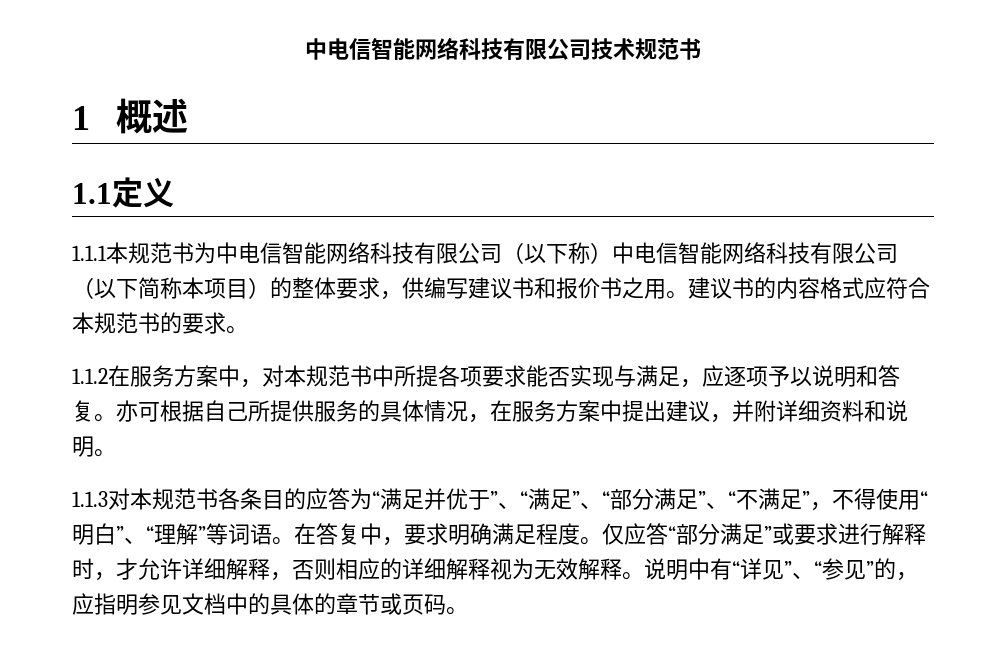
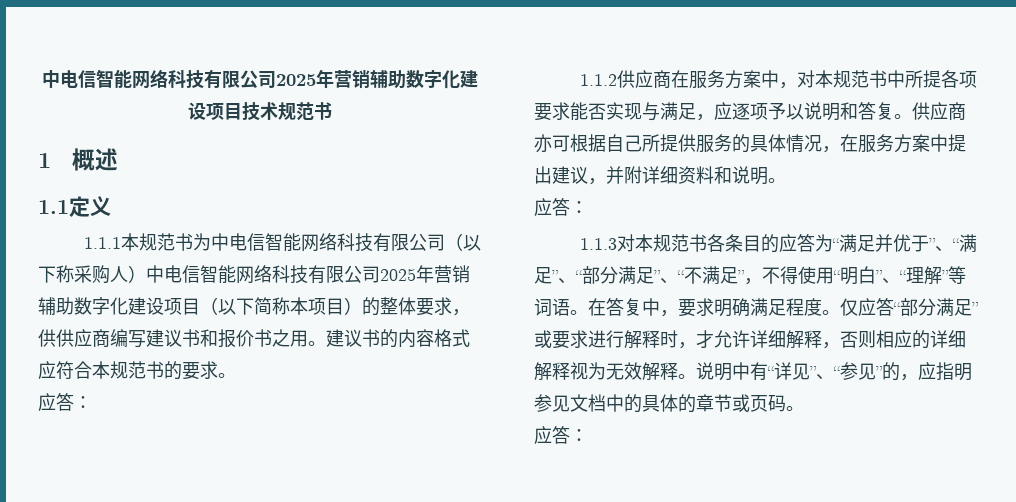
[305,37,591,60] 中电信智能网络科技有限公司 -> [42,69,478,89] [188,102,242,120] 中电信智能网络科技有限公司2025年营销辅助数字化建设项目
(590, 253) none -> [74,265,128,284] 采购人
(898, 253) none -> [380,265,470,283] [38,297,200,315] 2025年营销辅助数字化建设项目
(424, 288) none -> [56,329,110,347] 供应商
(248, 330) none -> [38,393,92,411] // 应答：
(108, 376) none -> [617,70,672,88] 供应商
(116, 418) none -> [912,102,966,120] 供应商
(116, 453) none -> [534,198,588,216] // 应答：
(468, 611) none -> [534,426,588,444] // 应答：

